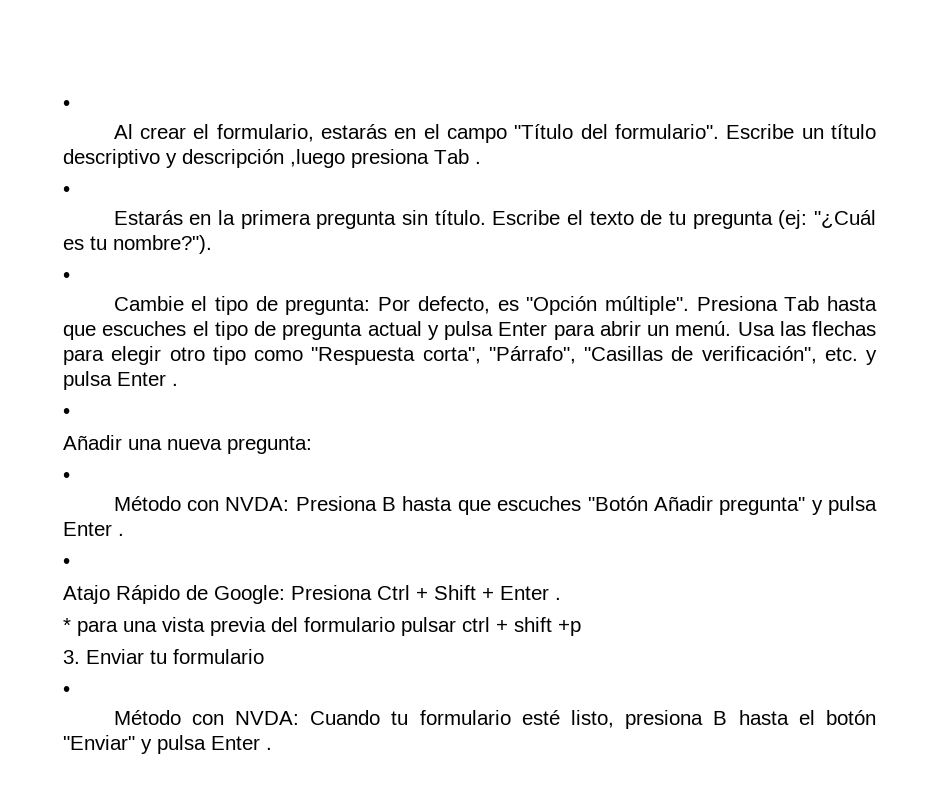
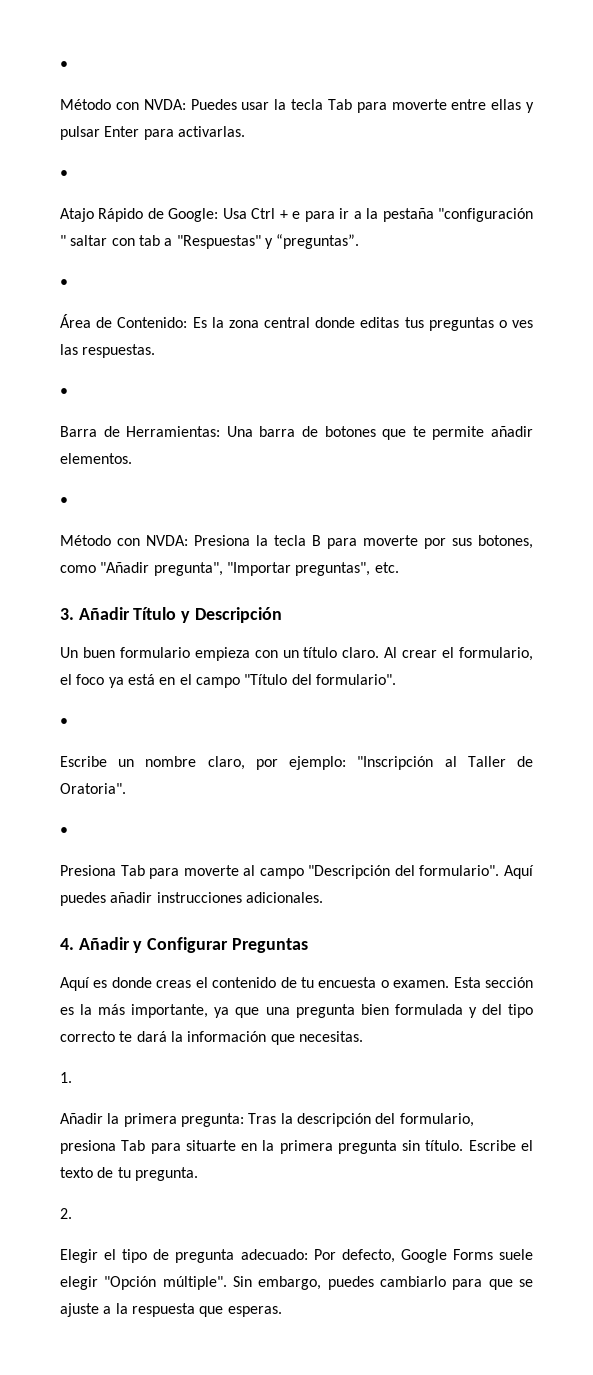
[63,100,70,110] [113,124,387,142] • // Al crear el formulario, estarás -> [60,61,68,69] [60,99,534,113] [60,126,245,140] [60,170,68,178] [60,208,533,222] [60,234,360,249] [60,279,68,287] [60,314,533,331] [60,344,156,358] [60,388,68,396] [60,426,534,440] [60,453,132,464] [60,497,68,505] [60,535,533,549] [60,562,399,576] [60,607,282,623] [60,647,534,661] [60,674,155,688] • // Método con NVDA: Puedes usar la tecla Tab para moverte entre ellas y pulsar Enter para activarlas. // • // Atajo Rápido de Google: Usa Ctrl + e para ir a la pestaña "configuración " saltar con tab a "Respuestas" y “preguntas”. // • // Área de Contenido: Es la zona central donde editas tus preguntas o ves las respuestas. // • // Barra de Herramientas: Una barra de botones que te permite añadir elementos. // • // Método con NVDA: Presiona la tecla B para moverte por sus botones, como "Añadir pregunta", "Importar preguntas", etc. // 3. Añadir Título y Descripción // Un buen formulario empieza con un título claro. Al crear el formulario, el foco ya está
[726,124,876,139] [63,149,481,168] [63,186,70,196] [113,210,183,225] Escribe un título descriptivo y descripción ,luego presiona Tab . // • // Estarás -> [60,718,68,726] [60,756,533,770] [60,783,126,794] [60,827,68,835] [60,865,534,879] [60,892,323,906] [60,937,308,953] [60,977,533,991] [60,1004,533,1018] [60,1031,363,1045] [60,1072,72,1083] [60,1113,474,1127] [60,1140,236,1154] // • // Escribe un nombre claro, por ejemplo: "Inscripción al Taller de Oratoria". // • // Presiona Tab para moverte al campo "Descripción del formulario". Aquí puedes añadir instrucciones adicionales. // 4. Añadir y Configurar Preguntas // Aquí es donde creas el contenido de tu encuesta o examen. Esta sección es la más importante, ya que una pregunta bien formulada y del tipo correcto te dará la información que necesitas. // 1. // Añadir la primera pregunta: Tras la descripción del formulario, presiona Tab para situarte
[692,210,876,229] [63,235,212,254] [63,272,70,282] [113,296,877,315] [63,321,876,340] [63,346,877,365] [63,371,178,390] [63,408,70,418] [63,435,312,454] [63,472,70,482] [113,496,878,515] [63,522,124,536] [63,558,70,568] [63,585,561,604] [63,617,581,636] [63,649,264,664] [63,686,70,696] [113,710,876,729] [63,735,272,754] pregunta (ej: "¿Cuál es tu nombre?"). // • // Cambie el tipo de pregunta: Por defecto, es "Opción múltiple". Presiona Tab hasta que escuches el tipo de pregunta actual y pulsa Enter para abrir un menú. Usa las flechas para elegir otro tipo como "Respuesta corta", "Párrafo", "Casillas de verificación", etc. y pulsa Enter . // • // Añadir una nueva pregunta: // • // Método con NVDA: Presiona B hasta que escuches "Botón Añadir pregunta" y pulsa Enter . // • // Atajo Rápido de Google: Presiona Ctrl + Shift + Enter . // * para una vista previa del formulario pulsar ctrl + shift +p // 3. Enviar tu formulario // • // Método con NVDA: Cuando tu formulario esté listo, presiona B hasta el botón "Enviar" y pulsa Enter . -> [134,1167,198,1181] [60,1208,72,1219] [60,1249,534,1263] [60,1276,533,1290] [60,1303,282,1317] pregunta. // 2. // Elegir el tipo de pregunta adecuado: Por defecto, Google Forms suele elegir "Opción múltiple". Sin embargo, puedes cambiarlo para que se ajuste a la respuesta que esperas.

